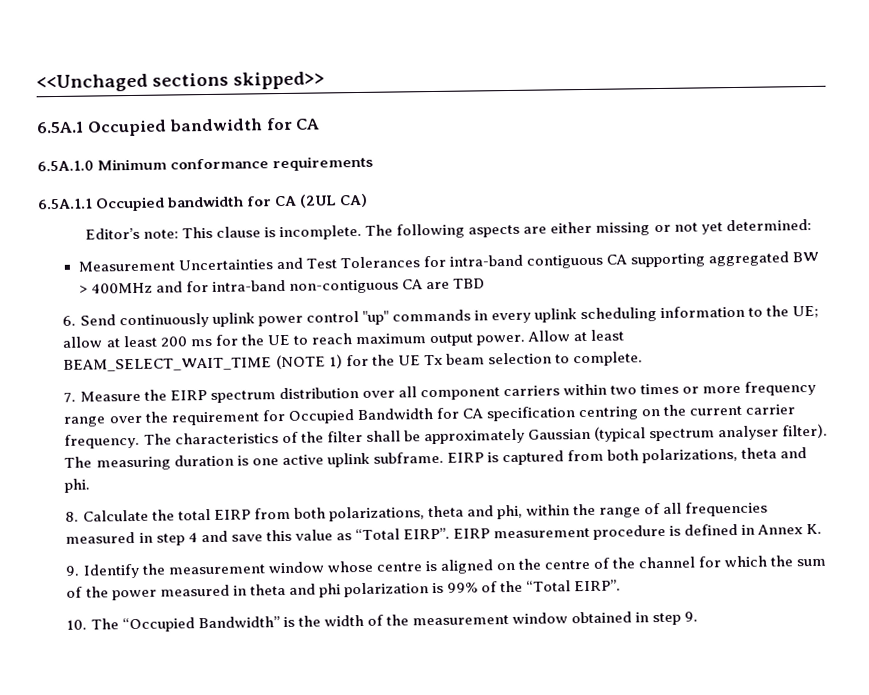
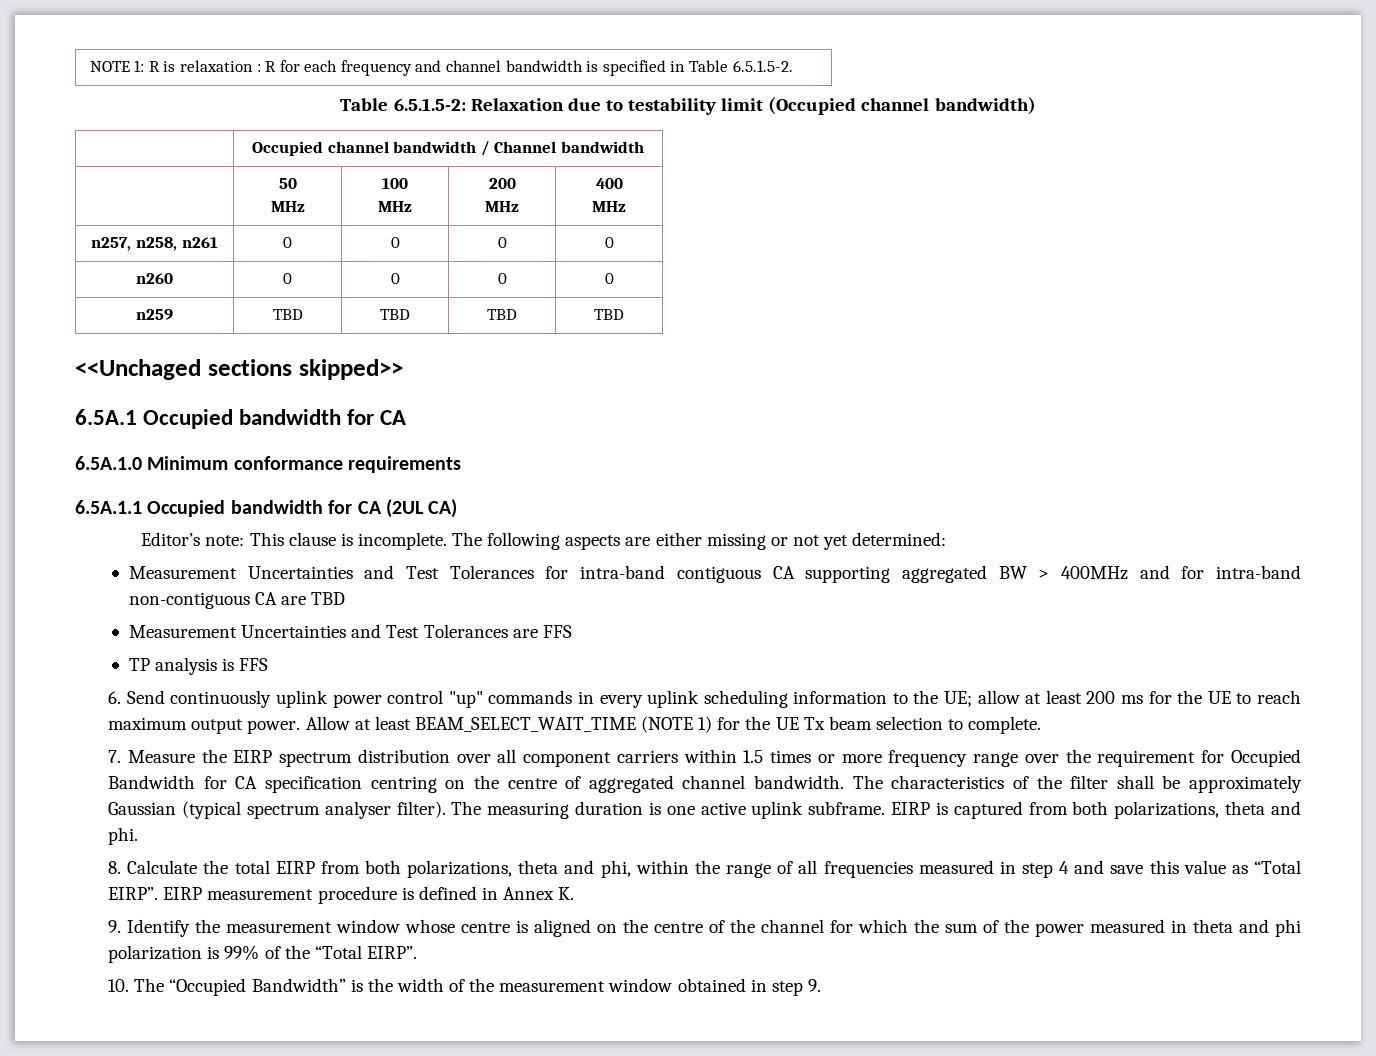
(36, 83) none -> [89,60,793,76] [340,97,1036,115] [252,141,644,156] [278,178,297,189] [270,201,305,212] [382,178,408,189] [378,201,412,212] [488,178,516,189] [485,201,519,212] [595,178,623,189] [592,201,626,212] [91,237,218,251] [283,237,292,248] [390,237,400,248] [497,237,507,248] [604,237,614,248] [136,273,173,284] [283,273,292,284] [390,273,400,284] [497,273,507,284] [604,273,614,284] [136,309,173,320] [272,309,303,320] [380,309,410,320] [487,309,517,320] [594,309,624,320] NOTE 1: R is relaxation : R for each frequency and channel bandwidth is specified in Table 6.5.1.5-2. // Table 6.5.1.5-2: Relaxation due to testability limit (Occupied channel bandwidth) // | Occupied channel bandwidth / Channel bandwidth // | 50 // MHz | 100 // MHz | 200 // MHz | 400 // MHz // n257, n258, n261 | 0 | 0 | 0 | 0 // n260 | 0 | 0 | 0 | 0 // n259 | TBD | TBD | TBD | TBD //
(486, 283) none -> [129,624,572,638] [129,657,269,675] // Measurement Uncertainties and Test Tolerances are FFS // TP analysis is FFS
[609,385,637,395] two -> [743,750,764,763] 1.5
[689,404,796,416] [64,433,141,449] current carrier frequency. -> [507,775,845,793] centre of aggregated channel bandwidth.

